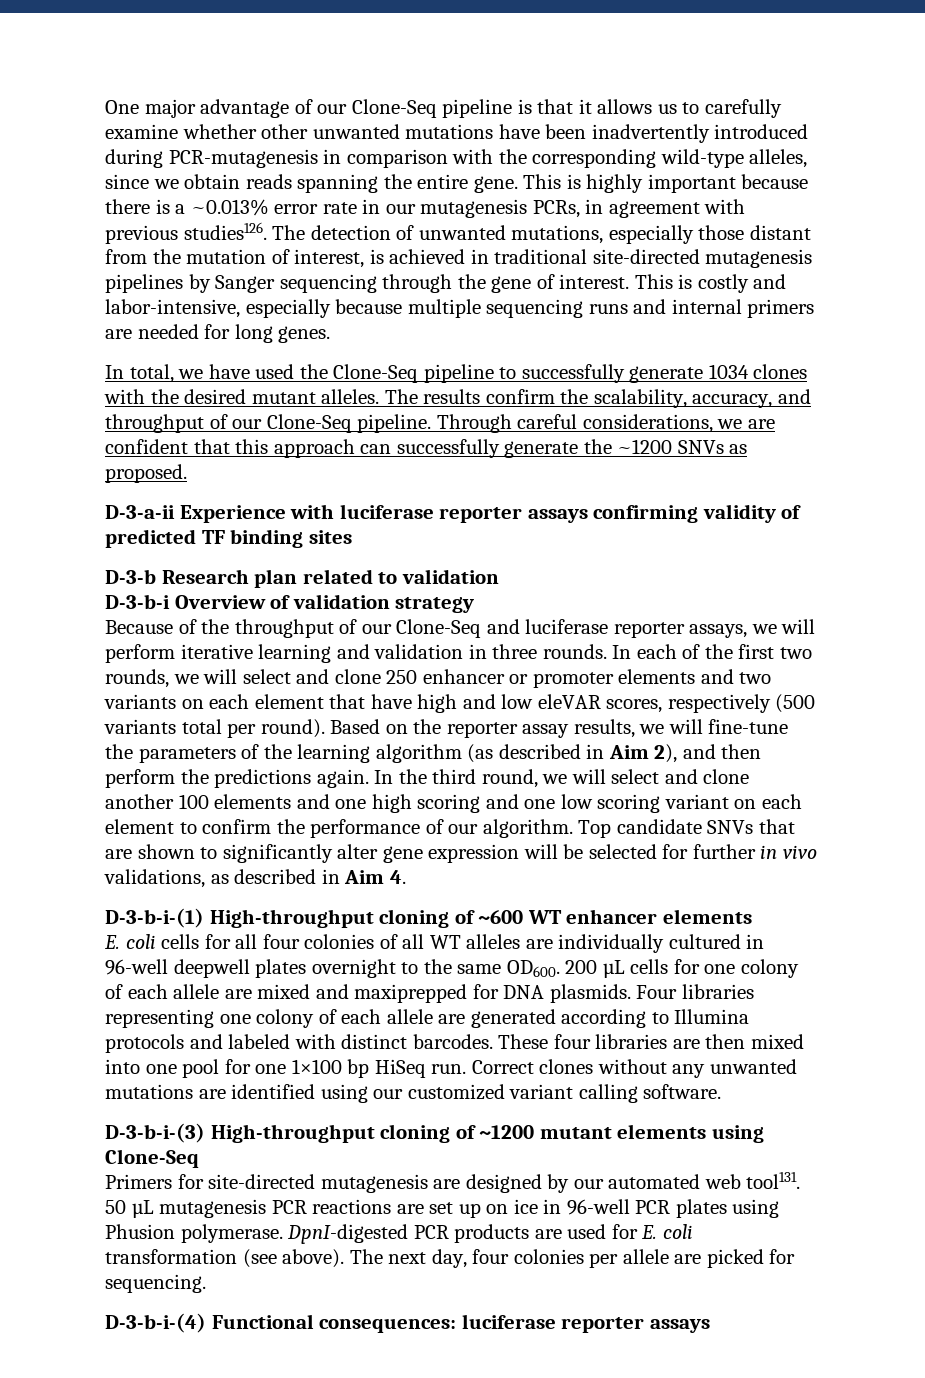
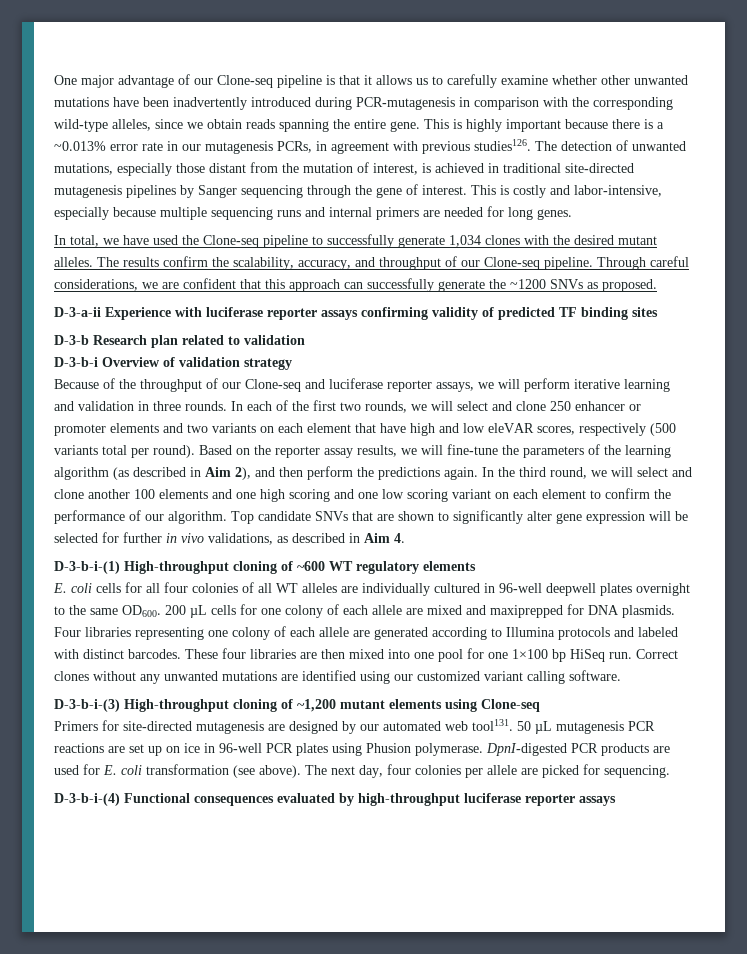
[351,99,437,118] Clone-Seq -> [217,75,273,88] Clone-seq
[333,364,419,383] Clone-Seq -> [203,235,259,248] Clone-seq
[708,364,749,379] 1034 -> [449,235,481,247] 1,034
[266,414,352,433] Clone-Seq -> [484,257,540,270] Clone-seq
[396,619,482,638] Clone-Seq -> [245,379,301,392] Clone-seq
[566,909,658,924] enhancer -> [356,561,419,574] regulatory
[479,1125,535,1139] ~1200 -> [297,699,336,712] ~1,200
[105,1149,199,1168] Clone-Seq -> [481,699,540,712] Clone-seq
[319,1318,457,1333] consequences: -> [194,793,460,806] consequences evaluated by high-throughput

